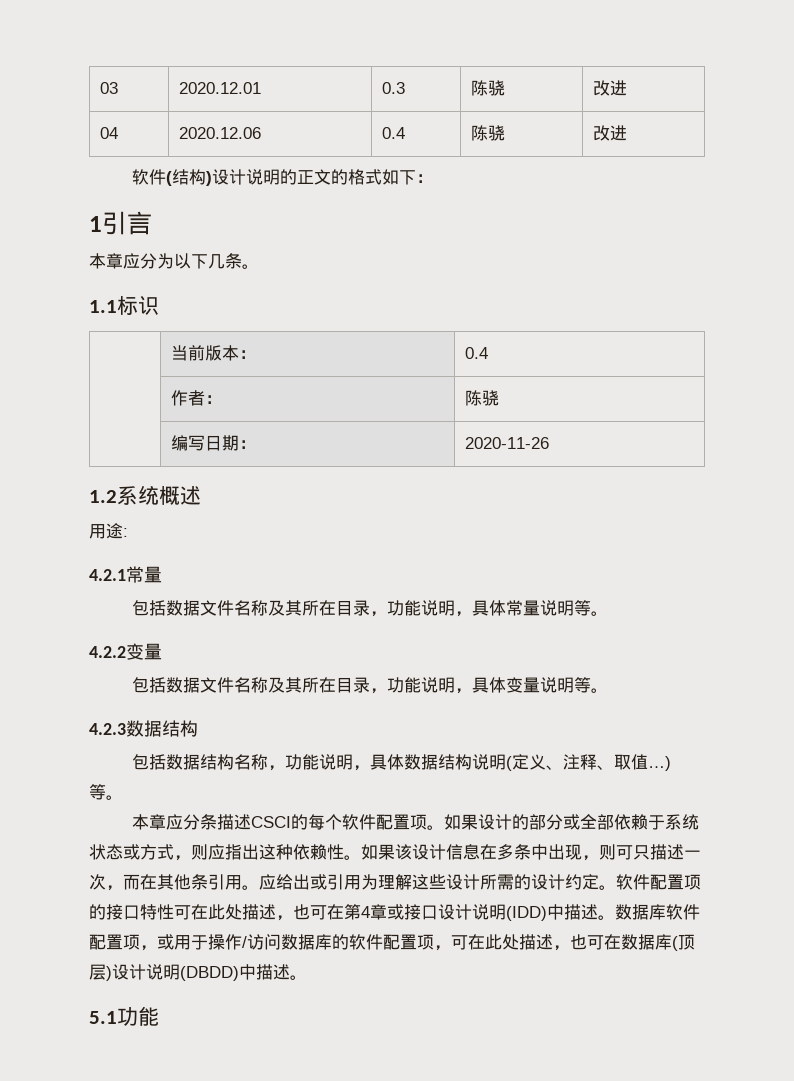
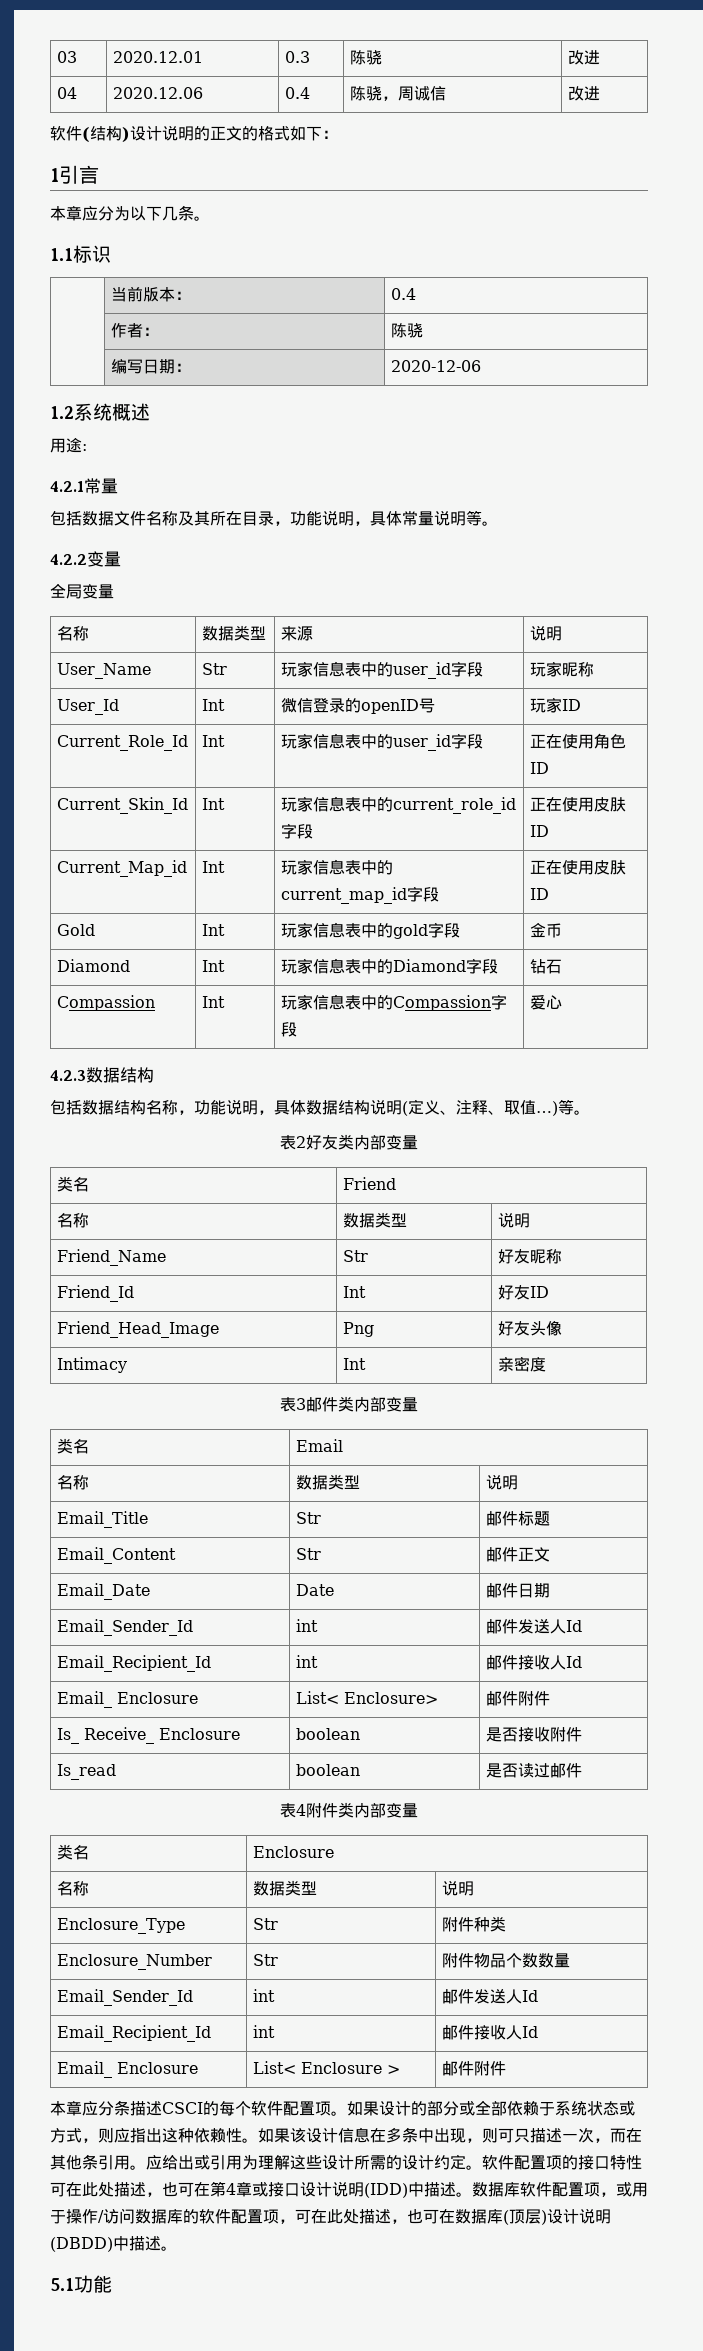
(506, 133) none -> [381,86,446,101] ，周诚信
[465,437,550,449] 2020-11-26 -> [390,360,481,372] 2020-12-06
[132,677,609,694] 包括数据文件名称及其所在目录，功能说明，具体变量说明等。 -> [50,583,114,599] [56,626,89,641] [201,625,266,641] [280,626,313,641] [529,625,562,641] [56,663,151,679] [201,663,227,675] [280,661,483,679] [529,661,594,677] [56,699,119,715] [201,699,225,711] [280,698,435,714] [529,697,581,713] [56,735,188,751] [201,735,225,747] [280,733,483,751] [529,733,626,749] [529,762,549,774] [56,797,188,814] [201,798,225,810] [280,796,516,814] [280,823,313,839] [529,797,626,812] [529,825,549,837] [56,860,187,877] [201,861,225,873] [280,859,393,875] [280,886,439,904] [529,860,626,875] [529,888,549,900] [56,924,95,936] [201,924,225,936] [280,922,460,939] [529,923,562,938] [56,959,130,972] [201,960,225,972] [280,958,498,974] [529,959,562,974] [56,995,155,1011] [201,996,225,1008] [280,994,507,1011] [280,1022,297,1037] [529,995,562,1010] 全局变量 // 名称 | 数据类型 | 来源 | 说明 // User_Name | Str | 玩家信息表中的user_id字段 | 玩家昵称 // User_Id | Int | 微信登录的openID号 | 玩家ID // Current_Role_Id | Int | 玩家信息表中的user_id字段 | 正在使用角色ID // Current_Skin_Id | Int | 玩家信息表中的current_role_id字段 | 正在使用皮肤ID // Current_Map_id | Int | 玩家信息表中的current_map_id字段 | 正在使用皮肤ID // Gold | Int | 玩家信息表中的gold字段 | 金币 // Diamond | Int | 玩家信息表中的Diamond字段 | 钻石 // Compassion | Int | 玩家信息表中的Compassion字段 | 爱心
(123, 797) none -> [280,1134,418,1150] [56,1176,89,1192] [342,1177,396,1190] [56,1213,89,1228] [342,1212,407,1228] [497,1212,530,1228] [56,1249,166,1266] [342,1250,368,1262] [497,1249,562,1264] [56,1285,134,1302] [342,1286,366,1298] [497,1285,549,1300] [56,1321,219,1338] [342,1322,374,1337] [497,1321,562,1336] [56,1357,127,1373] [342,1358,366,1370] [497,1356,546,1372] [280,1396,418,1412] [56,1438,89,1454] [295,1439,343,1452] [56,1475,89,1490] [295,1474,360,1490] [485,1474,518,1490] [56,1511,148,1528] [295,1512,321,1524] [485,1511,550,1526] [56,1547,176,1564] [295,1548,321,1560] [485,1547,550,1562] [56,1583,150,1600] [295,1584,334,1596] [485,1583,550,1598] [56,1619,193,1636] [295,1619,318,1632] [485,1618,582,1634] [56,1655,211,1672] [295,1655,318,1668] [485,1655,582,1670] [56,1691,198,1708] [295,1691,438,1704] [485,1691,550,1706] [56,1727,240,1744] [295,1728,360,1740] [485,1727,582,1742] [56,1764,116,1780] [295,1764,360,1776] [485,1763,582,1778] [280,1802,418,1818] [56,1844,89,1860] [252,1846,334,1858] [56,1881,89,1896] [252,1880,317,1896] [441,1880,474,1896] [56,1918,185,1934] [252,1918,278,1930] [441,1916,506,1932] [56,1954,212,1970] [252,1954,278,1966] [441,1953,570,1968] [56,1989,193,2006] [252,1989,275,2002] [441,1988,538,2004] [56,2025,211,2042] [252,2025,275,2038] [441,2025,538,2040] [56,2061,198,2078] [252,2061,400,2074] [441,2061,506,2076] // 表2好友类内部变量 // 类名 | Friend // 名称 | 数据类型 | 说明 // Friend_Name | Str | 好友昵称 // Friend_Id | Int | 好友ID // Friend_Head_Image | Png | 好友头像 // Intimacy | Int | 亲密度 // 表3邮件类内部变量 // 类名 | Email // 名称 | 数据类型 | 说明 // Email_Title | Str | 邮件标题 // Email_Content | Str | 邮件正文 // Email_Date | Date | 邮件日期 // Email_Sender_Id | int | 邮件发送人Id // Email_Recipient_Id | int | 邮件接收人Id // Email_ Enclosure | List< Enclosure> | 邮件附件 // Is_ Receive_ Enclosure | boolean | 是否接收附件 // Is_read | boolean | 是否读过邮件 // 表4附件类内部变量 // 类名 | Enclosure // 名称 | 数据类型 | 说明 // Enclosure_Type | Str | 附件种类 // Enclosure_Number | Str | 附件物品个数数量 // Email_Sender_Id | int | 邮件发送人Id // Email_Recipient_Id | int | 邮件接收人Id // Email_ Enclosure | List< Enclosure > | 邮件附件

